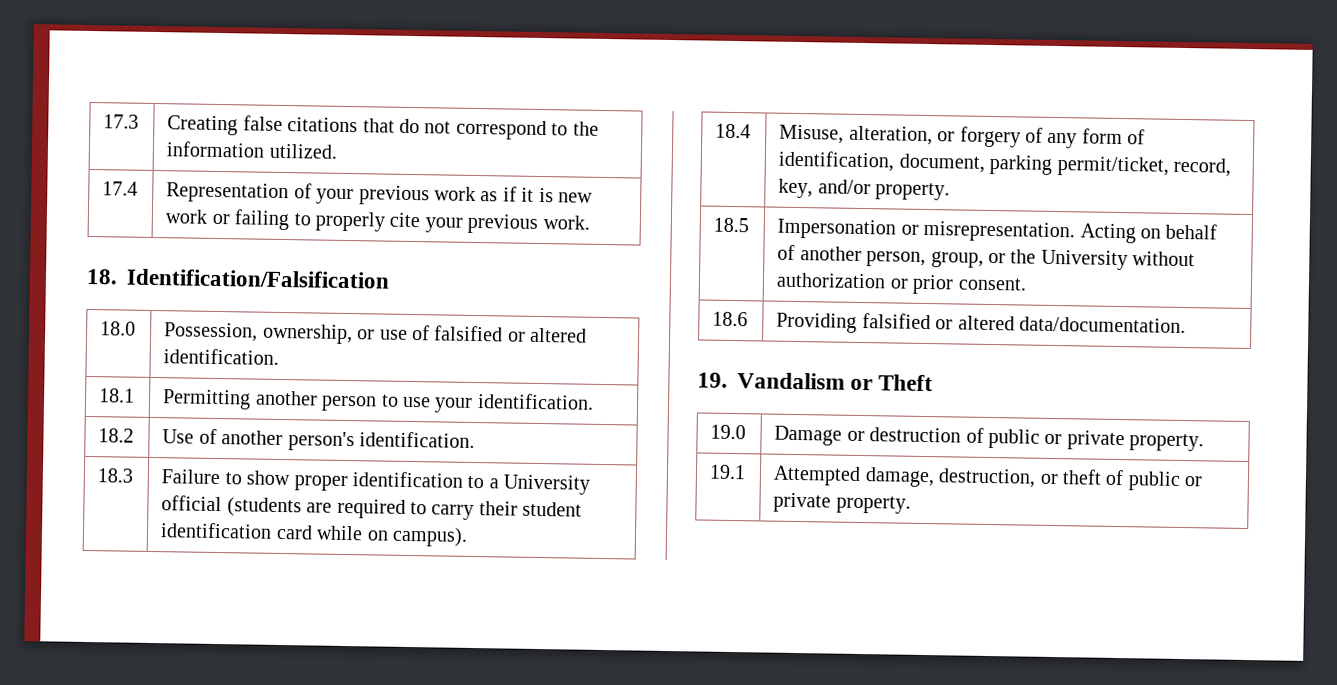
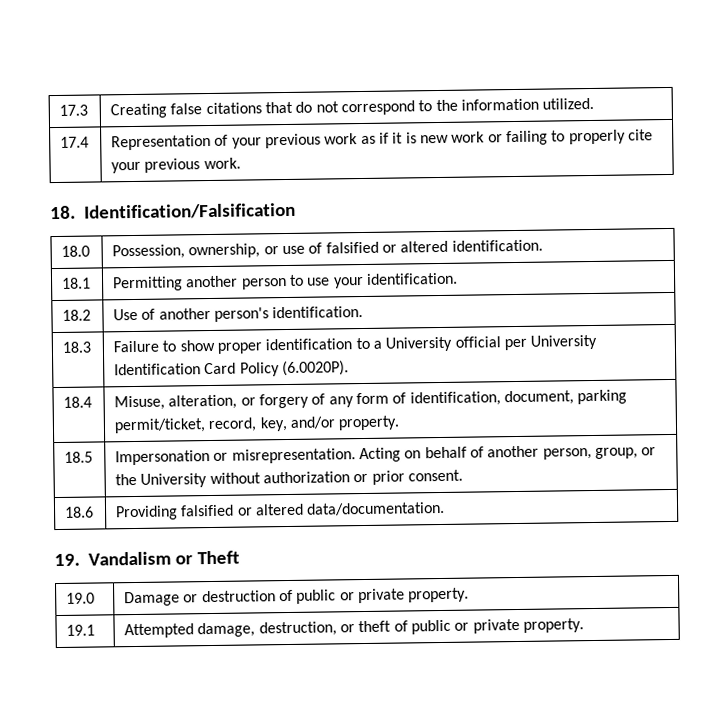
[226,497,583,521] [160,522,468,547] (students are required to carry their student identification card while on campus). -> [503,334,598,351] [114,360,350,377] per University Identification Card Policy (6.0020P).

